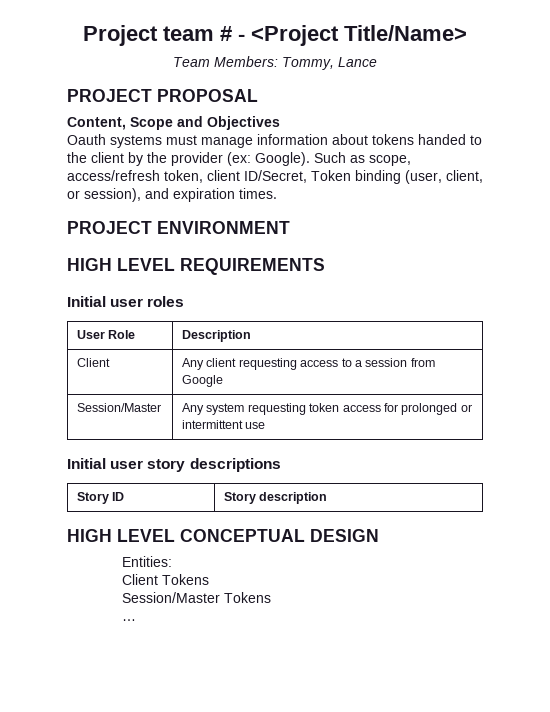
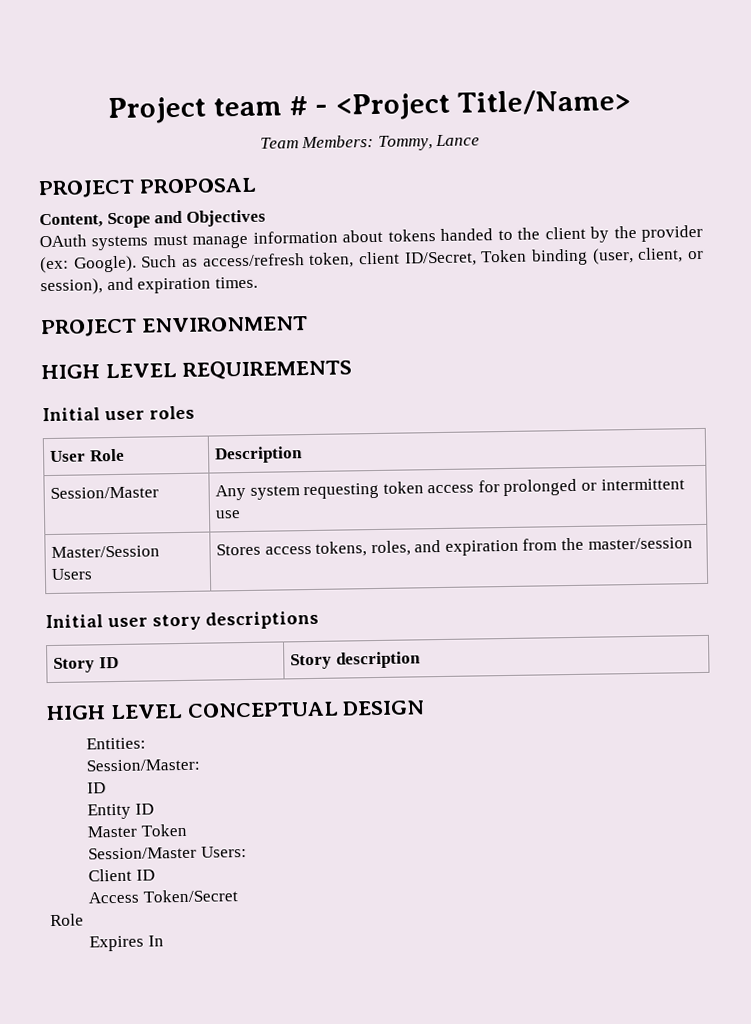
[67,134,106,145] Oauth -> [39,234,87,248] OAuth
[369,155,411,166] scope, -> (198, 262) none
[77,358,111,367] [182,358,435,370] [182,375,224,387] // Client | Any client requesting access to a session from Google -> (303, 455) none
(266, 425) none -> [50,545,160,558] [50,568,93,580] [215,537,693,557] // Master/Session Users | Stores access tokens, roles, and expiration from the master/session
[121,574,209,585] [121,592,271,603] [121,619,136,621] Client Tokens // Session/Master Tokens // … -> [85,758,200,772] [86,782,106,794] [86,803,154,820] [86,823,187,838] [87,846,247,860] [87,868,155,882] [87,889,238,904] [50,913,84,927] [88,935,164,952] Session/Master: // ID // Entity ID // Master Token // Session/Master Users: // Client ID // Access Token/Secret // Role // Expires In

